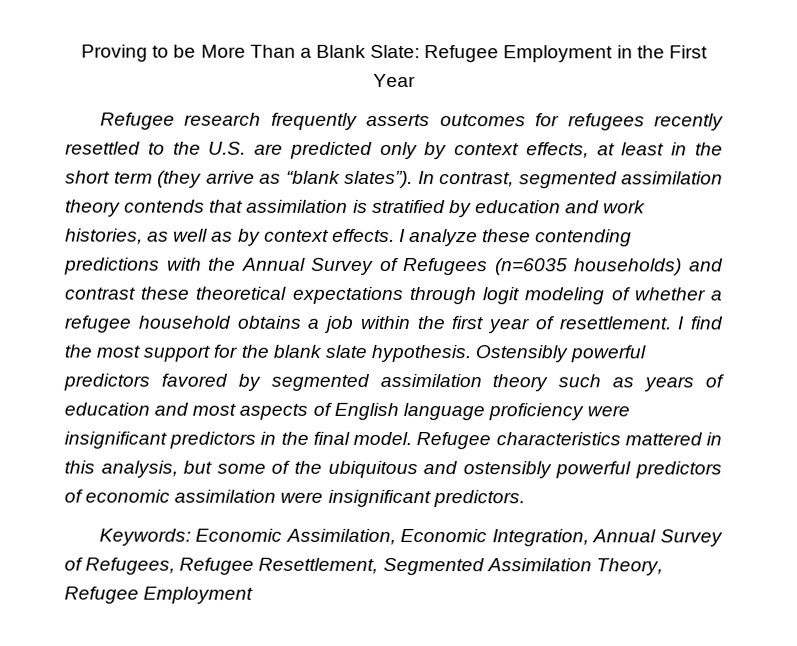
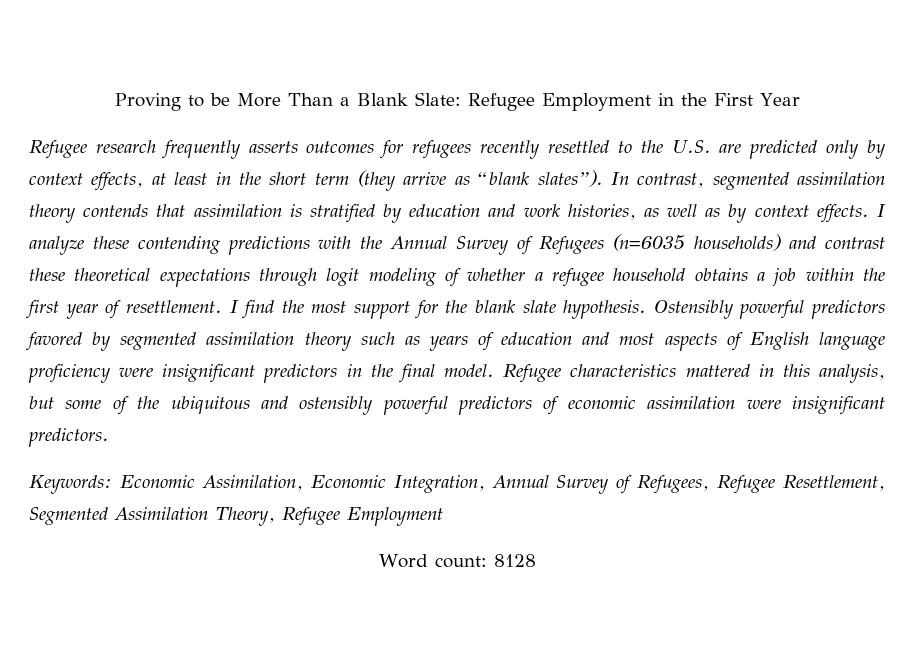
(254, 595) none -> [378,554,536,568] // Word count: 8128

